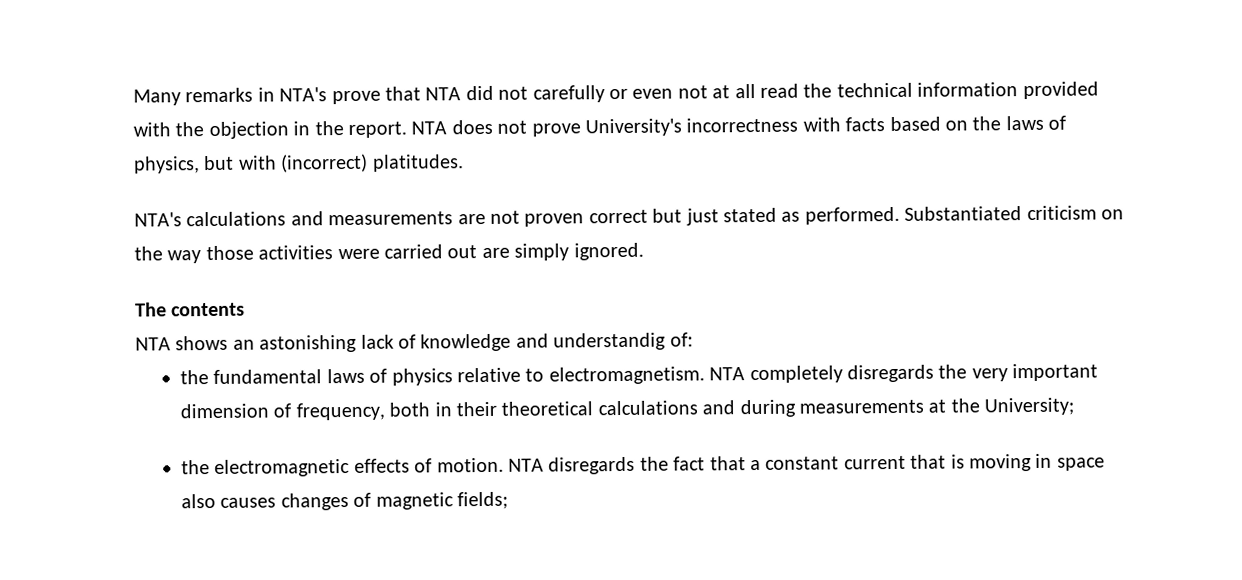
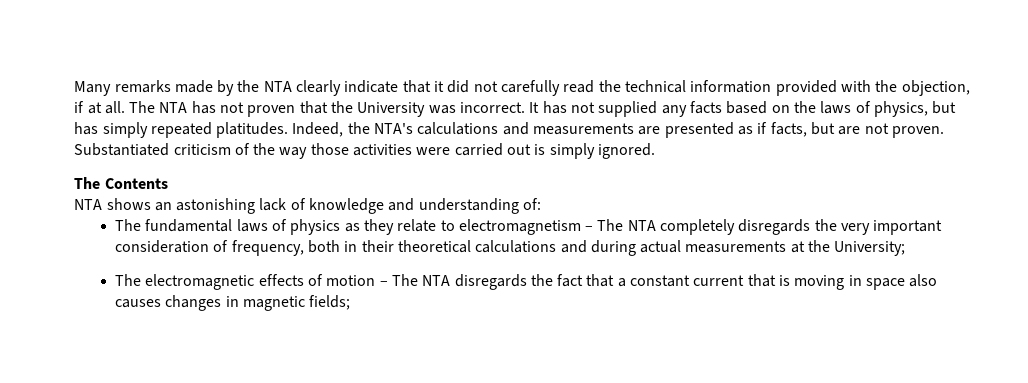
[257,84,756,105] in NTA's prove that NTA did not carefully or even not at all -> [174,80,561,96] made by the NTA clearly indicate that it did not carefully
[208,117,841,140] objection in the report. NTA does not prove University's incorrectness with -> [901,80,970,96] [74,101,687,117] objection, if at all. The NTA has not proven that the University was incorrect. It has not supplied any
[238,153,369,173] with (incorrect) -> [74,122,212,138] has simply repeated
(464, 163) // -> [292,122,370,137] Indeed, the
[489,206,900,227] not proven correct but just stated as performed. -> [664,122,944,138] presented as if facts, but are not proven.
[1100,209,1124,220] on -> [234,143,250,155] of
[481,247,510,259] are -> [534,144,546,155] is
[171,302,246,317] contents -> [104,178,168,189] Contents
[553,332,667,351] understandig -> [418,198,519,214] understanding
[179,370,209,385] the -> [114,219,141,231] The
[456,366,705,385] relative to electromagnetism. -> [344,219,624,235] as they relate to electromagnetism – The
[179,403,269,419] dimension -> [114,240,209,253] consideration
(796, 408) none -> [640,240,682,253] actual
[180,460,210,475] the -> [114,274,141,286] The
[436,457,504,473] motion. -> [326,274,418,286] motion – The
[353,492,372,507] of -> [225,296,239,307] in

